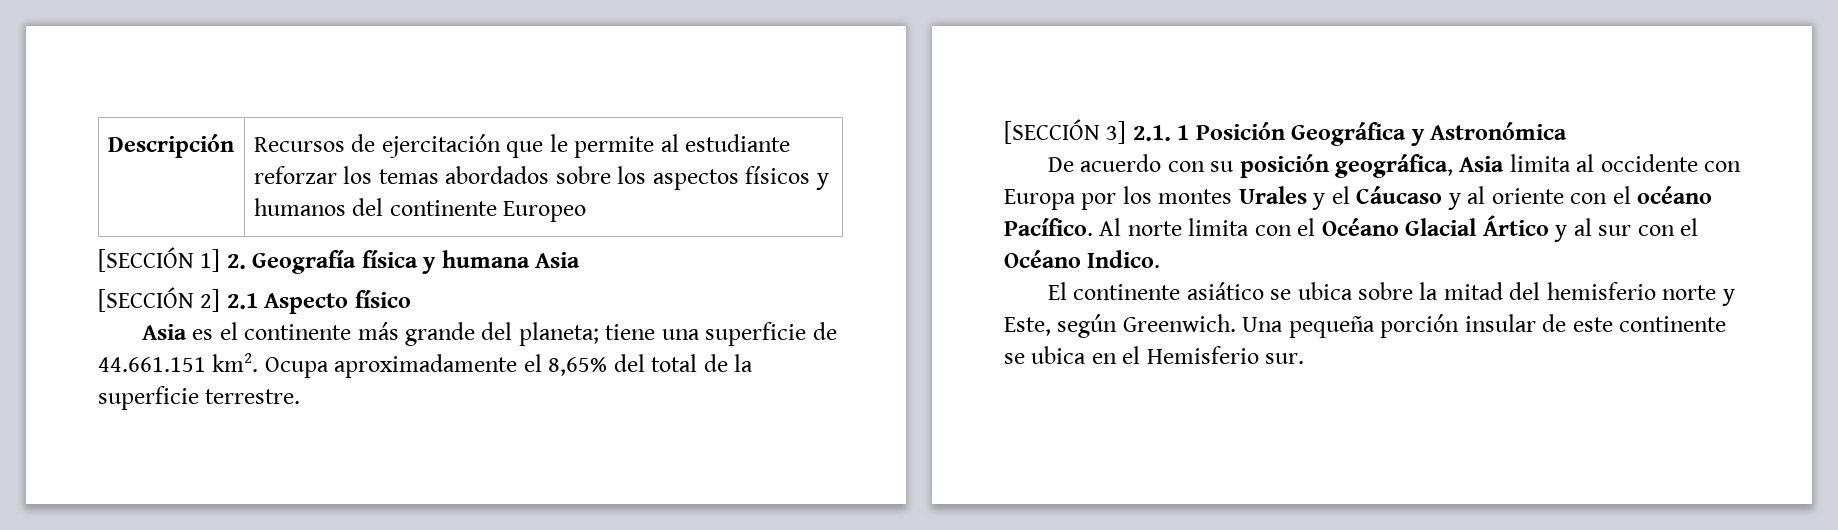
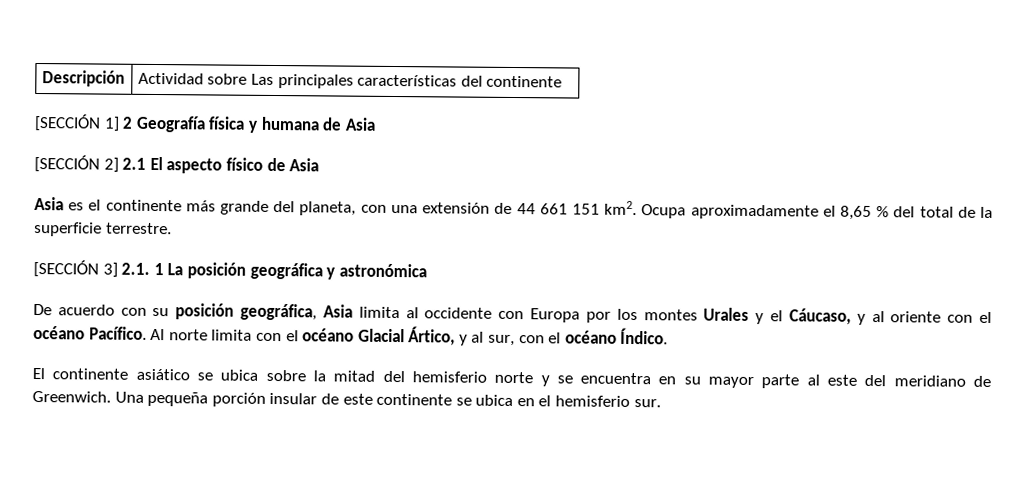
[253,134,791,158] [253,166,829,190] [253,198,346,216] Recursos de ejercitación que le permite al estudiante reforzar los temas abordados sobre los aspectos físicos y humanos -> [137,72,458,89] Actividad sobre Las principales características
[503,201,587,222] Europeo -> (563, 81) none
[226,254,246,269] 2. -> [122,116,134,129] 2
(530, 259) none -> [322,117,343,131] de
[264,293,349,314] Aspecto -> [149,156,223,174] El aspecto
(411, 299) none -> [266,157,320,172] de Asia
[518,322,837,346] [98,357,206,372] planeta; tiene una superficie de 44.661.151 -> [299,201,600,216] planeta, con una extensión de 44 661 151
[548,357,608,376] 8,65% -> [839,205,890,221] 8,65 %
[1195,122,1568,146] Posición Geográfica y Astronómica -> [167,262,427,280] La posición geográfica y astronómica
[1356,186,1443,204] Cáucaso -> [788,308,851,325] Cáucaso,
[1321,215,1699,242] [1004,250,1161,268] Océano Glacial Ártico y al sur con el Océano Indico. -> [302,326,669,347] océano Glacial Ártico, y al sur, con el océano Índico.
[1004,314,1118,338] Este, según -> [556,372,992,389] se encuentra en su mayor parte al este del meridiano de
[1146,346,1259,364] Hemisferio -> [555,395,631,407] hemisferio

